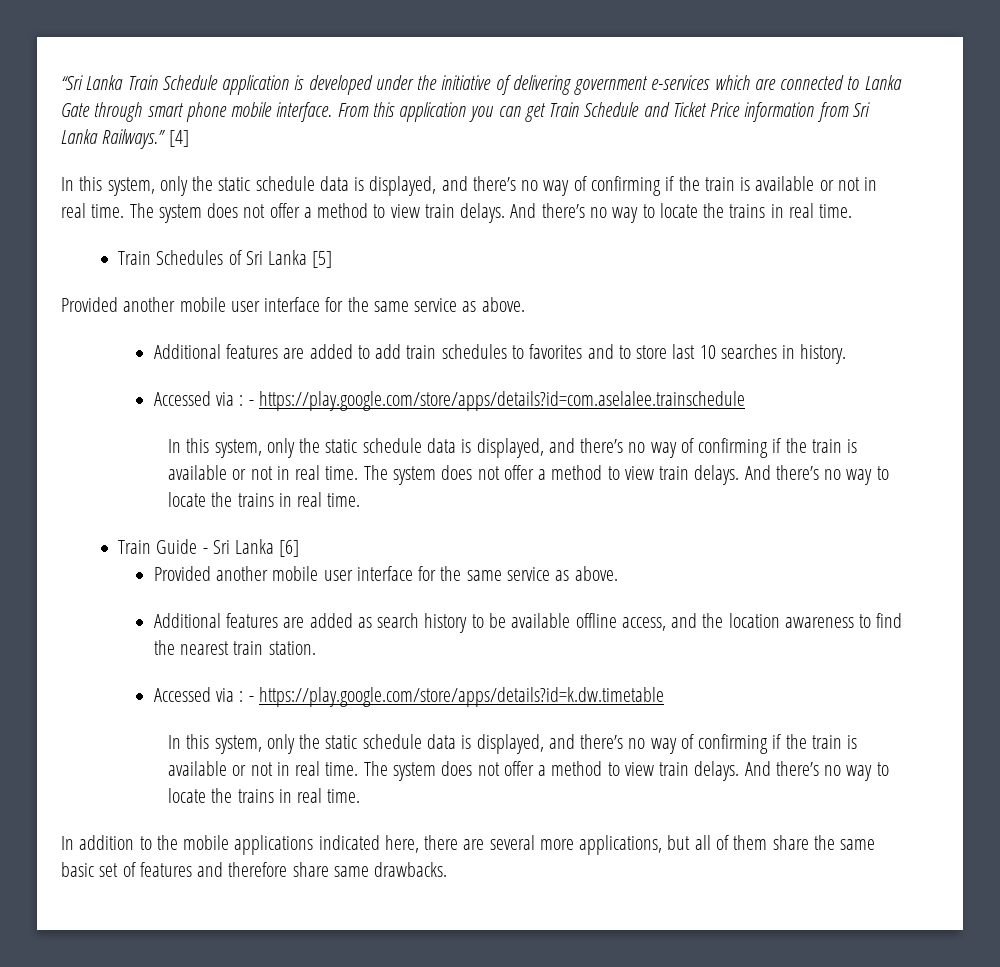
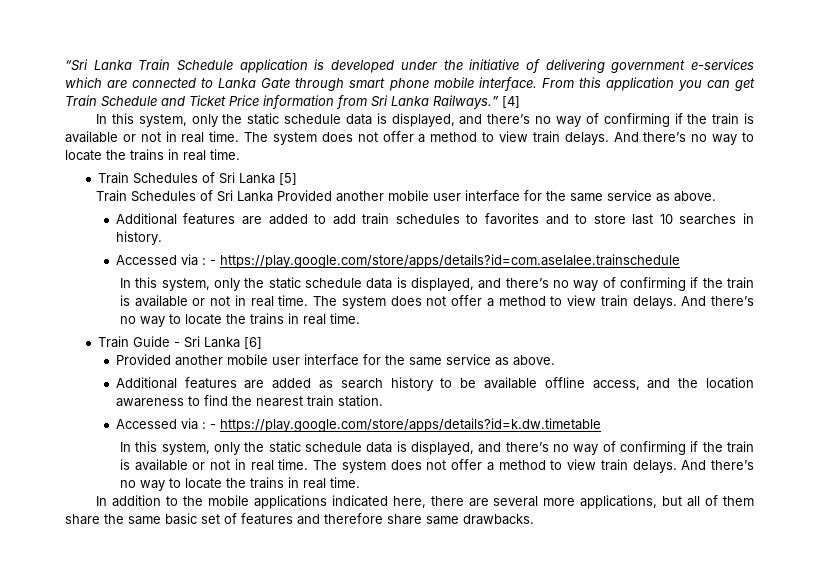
(333, 259) none -> [96,190,274,202] Train Schedules of Sri Lanka

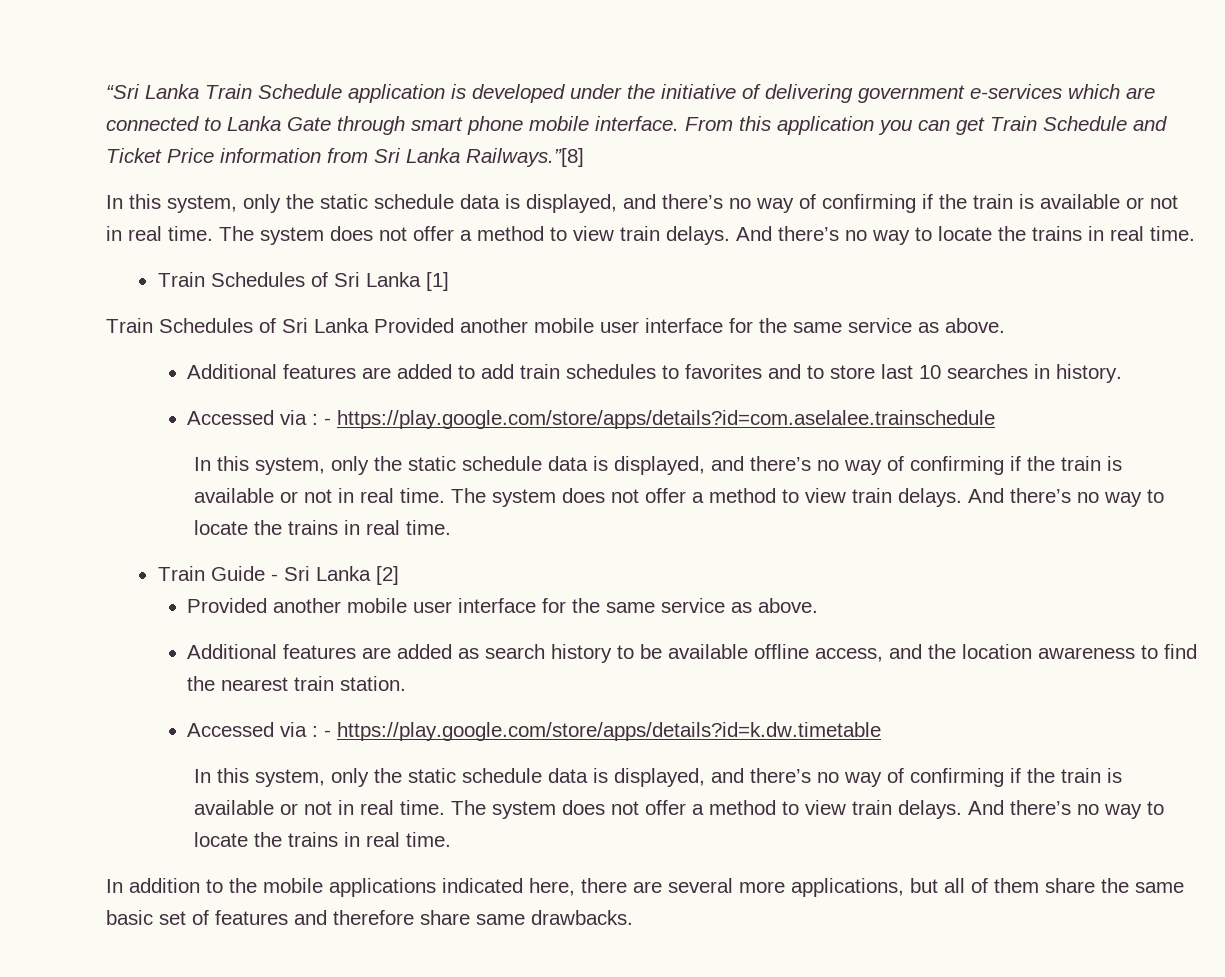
[433,95,520,109] Railways.” [4] -> [466,148,584,167] Railways.”[8]
[278,173,297,185] [5] -> [425,272,449,291] [1]
[243,337,262,349] [6] -> [375,566,399,585] [2]

